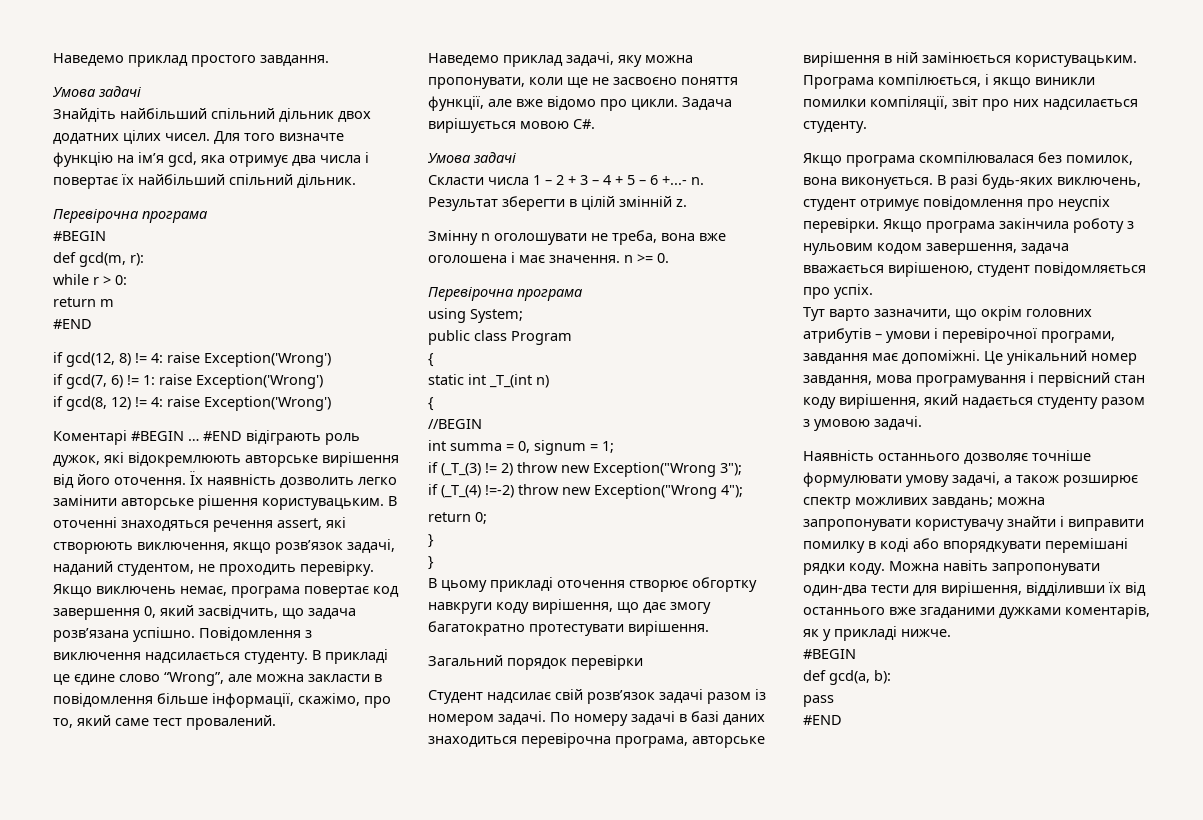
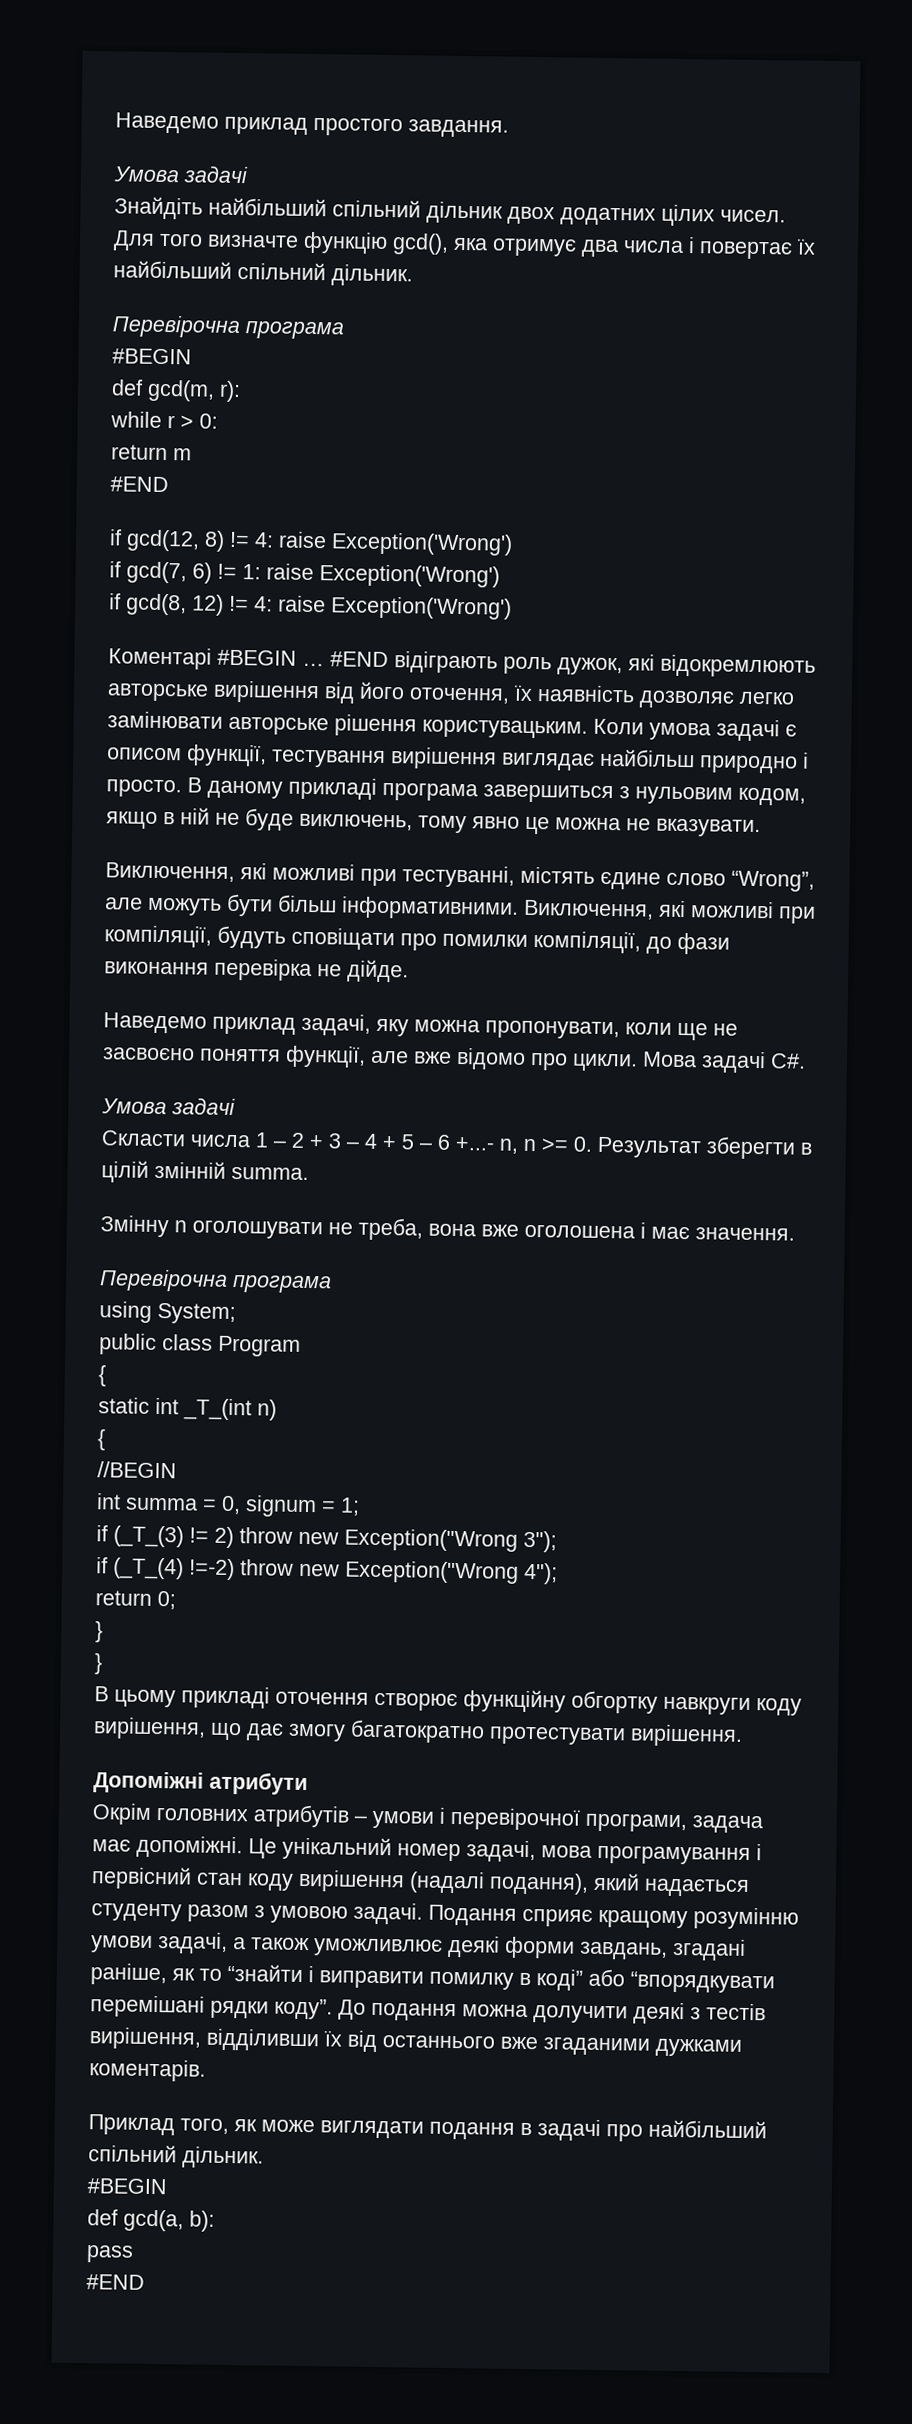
[117,152,197,167] на ім’я gcd, -> [392,233,449,255] gcd(),
[114,471,397,488] [53,495,397,510] [53,517,346,532] [53,539,395,554] [53,561,374,576] [53,584,399,598] [53,605,356,620] [53,627,312,642] [53,649,388,664] [53,672,382,686] [53,693,391,708] [53,715,276,730] оточення. Їх наявність дозволить легко замінити авторське рішення користувацьким. В оточенні знаходяться речення assert, які створюють виключення, якщо розв’язок задачі, наданий студентом, не проходить перевірку. Якщо виключень немає, програма повертає код завершення 0, який засвідчить, що задача розв’язана успішно. Повідомлення з виключення надсилається студенту. В прикладі це єдине слово “Wrong”, але можна закласти в повідомлення більше інформації, скажімо, про то, який саме тест провалений. -> [409,684,795,709] [107,711,797,742] [107,744,809,774] [106,777,806,806] [106,807,761,838] [105,862,815,892] [105,893,816,924] [104,925,730,955] [104,958,409,983] оточення, їх наявність дозволяє легко замінювати авторське рішення користувацьким. Коли умова задачі є описом функції, тестування вирішення виглядає найбільш природно і просто. В даному прикладі програма завершиться з нульовим кодом, якщо в ній не буде виключень, тому явно це можна не вказувати. // Виключення, які можливі при тестуванні, містять єдине слово “Wrong”, але можуть бути більш інформативними. Виключення, які можливі при компіляції, будуть сповіщати про помилки компіляції, до фази виконання перевірка не дійде.
[682,97,732,110] [428,118,569,133] Задача вирішується мовою -> [642,1051,766,1074] Мова задачі
[691,177,704,185] n. -> [499,1136,593,1154] n, n >= 0.
[676,199,687,207] z. -> [231,1166,309,1181] summa.
[624,253,669,263] n >= 0. -> (795, 1234) none
(688, 586) none -> [463,1689,566,1713] функційну
[428,655,643,670] [428,689,766,704] [428,711,765,726] [428,733,765,748] [803,52,1137,67] [803,74,1095,89] [803,96,1138,111] [803,121,867,133] [803,152,1133,167] [803,174,1141,189] [803,196,1110,211] [803,218,1134,233] [803,243,1069,255] [803,262,1146,277] [803,284,873,299] [803,306,1022,321] Загальний порядок перевірки // Студент надсилає свій розв’язок задачі разом із номером задачі. По номеру задачі в базі даних знаходиться перевірочна програма, авторське вирішення в ній замінюється користувацьким. Програма компілюється, і якщо виникли помилки компіляції, звіт про них надсилається студенту. // Якщо програма скомпілювалася без помилок, вона виконується. В разі будь-яких виключень, студент отримує повідомлення про неуспіх перевірки. Якщо програма закінчила роботу з нульовим кодом завершення, задача вважається вирішеною, студент повідомляється про успіх. // Тут варто зазначити, що окрім -> [93,1771,308,1796] [92,1803,152,1825] Допоміжні атрибути // Окрім
[803,353,868,364] завдання -> [692,1815,763,1834] задача
[803,375,872,386] завдання, -> [466,1840,536,1863] задачі,
[839,394,920,409] вирішення, -> [298,1869,589,1895] вирішення (надалі подання),
[803,450,1091,464] [803,472,1138,487] [803,497,1045,509] [803,516,1144,531] [803,538,1128,553] [803,560,1100,575] [803,585,937,596] // Наявність останнього дозволяє точніше формулювати умову задачі, а також розширює спектр можливих завдань; можна запропонувати користувачу знайти і виправити помилку в коді або впорядкувати перемішані рядки коду. Можна навіть запропонувати один-два тести для -> [428,1904,799,1930] [91,1932,746,1961] [90,1963,775,1994] [90,1995,766,2025] Подання сприяє кращому розумінню умови задачі, а також уможливлює деякі форми завдань, згадані раніше, як то “знайти і виправити помилку в коді” або “впорядкувати перемішані рядки коду”. До подання можна долучити деякі з тестів
[1065,604,1150,619] [803,626,951,641] коментарів, як у прикладі нижче. -> [89,2059,206,2082] [88,2114,767,2142] [88,2144,264,2169] коментарів. // Приклад того, як може виглядати подання в задачі про найбільший спільний дільник.

